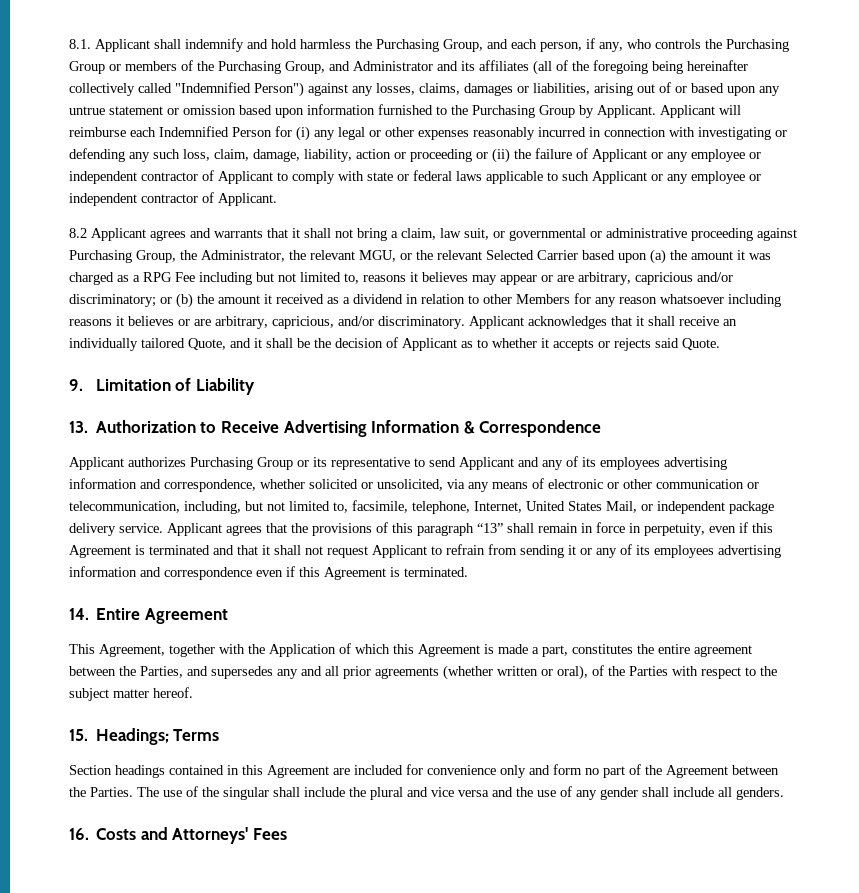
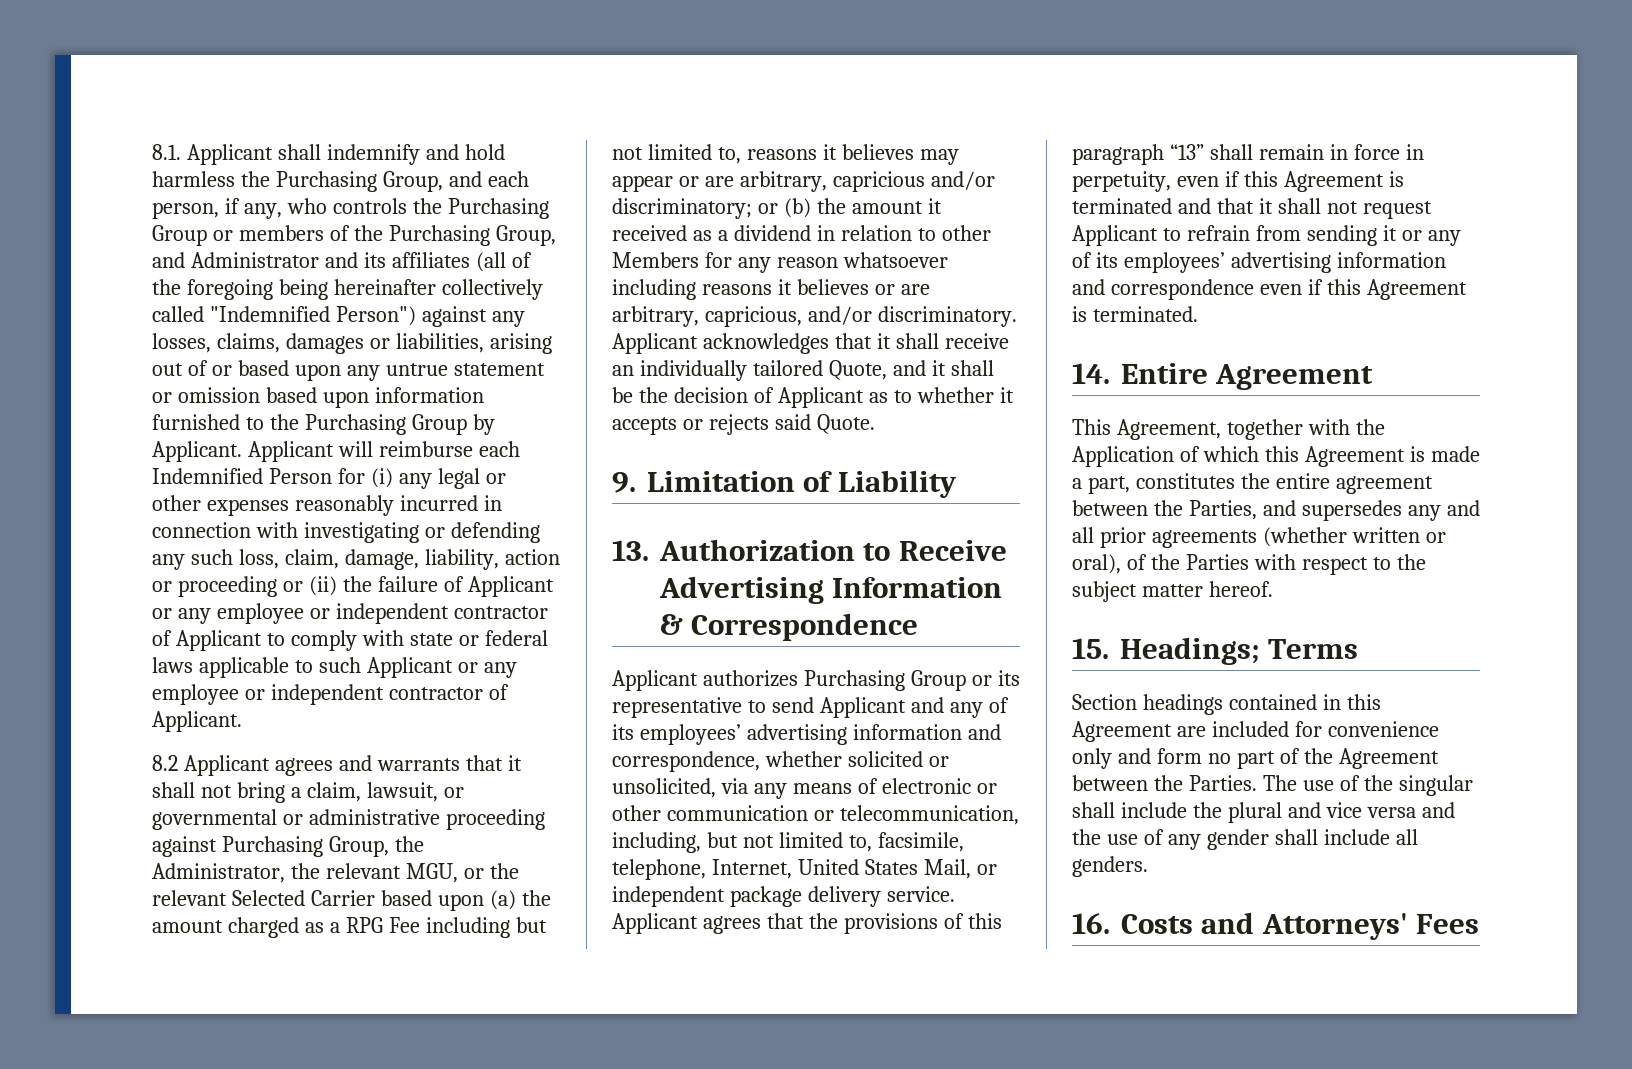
[440,228,489,240] law suit, -> [366,782,438,802] lawsuit,
[737,250,771,260] it was -> (223, 926) none
[600,457,660,470] employees -> [639,724,741,745] employees’
[654,545,714,558] employees -> [1123,252,1225,273] employees’

